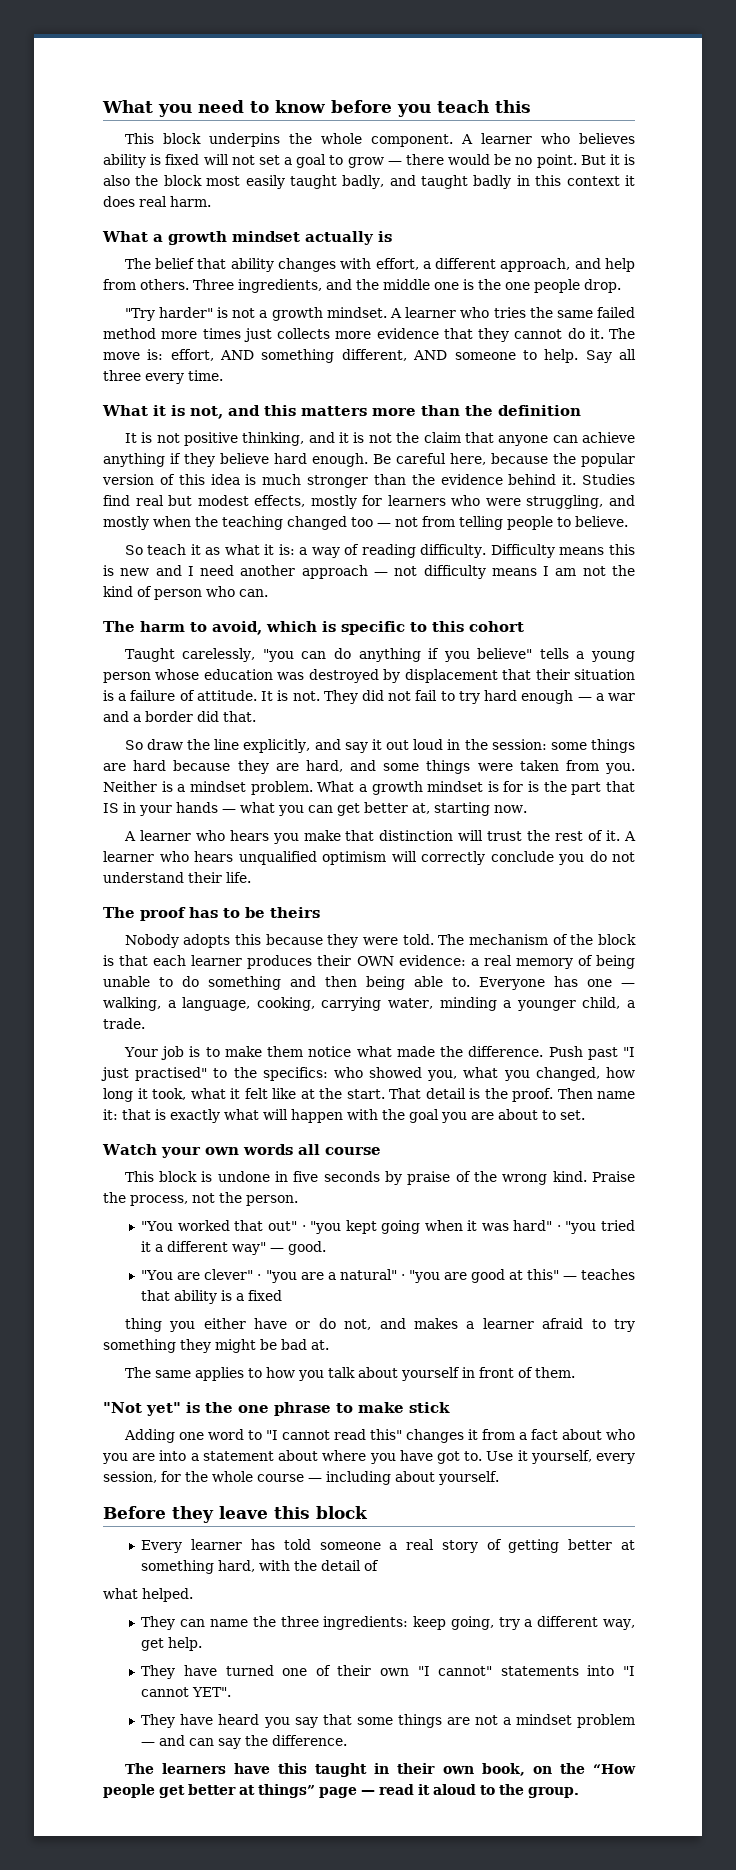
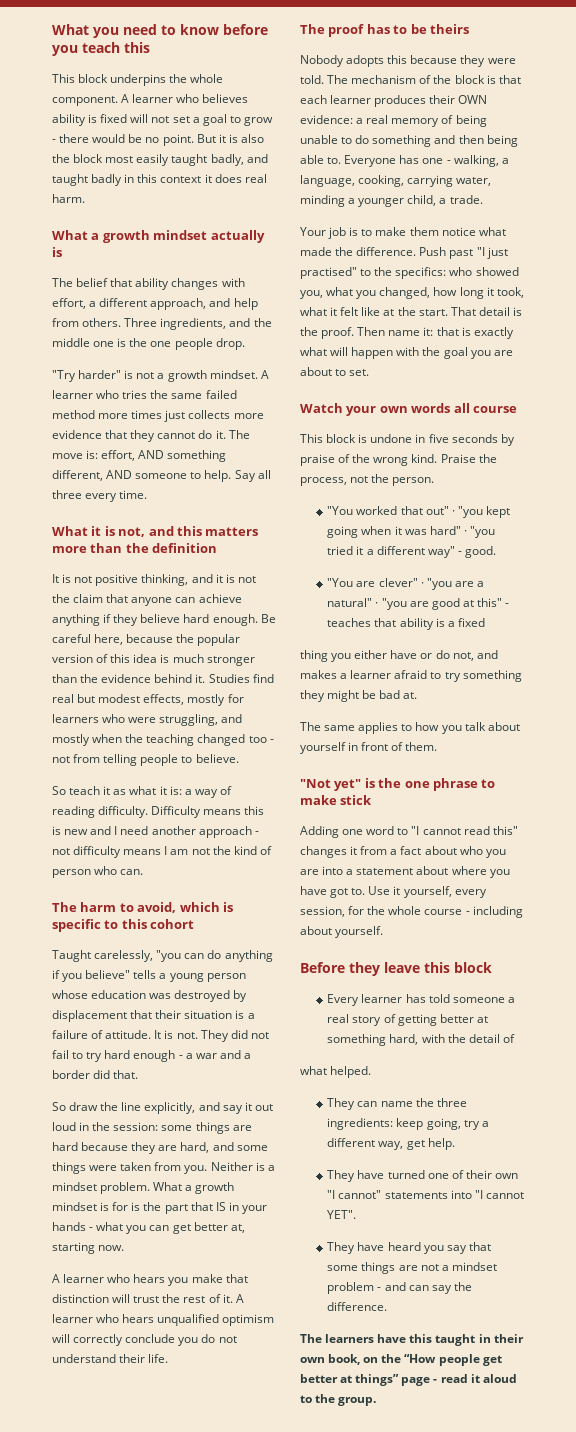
[387,161,402,165] — -> [52,139,56,143] -
[377,523,391,527] — -> [269,739,274,743] -
[374,572,388,576] — -> [254,831,259,835] -
[577,697,592,701] — -> [178,1055,183,1059] -
[222,809,236,813] — -> [89,1227,94,1231] -
[621,983,635,987] — -> [446,160,451,164] -
[270,1248,285,1252] — -> [457,551,462,555] -
[562,1276,577,1280] — -> [505,603,510,607] -
[308,1478,322,1482] — -> [465,911,470,915] -
[141,1742,156,1746] — -> [377,1287,382,1291] -
[361,1790,375,1795] — -> [433,1379,438,1383] -

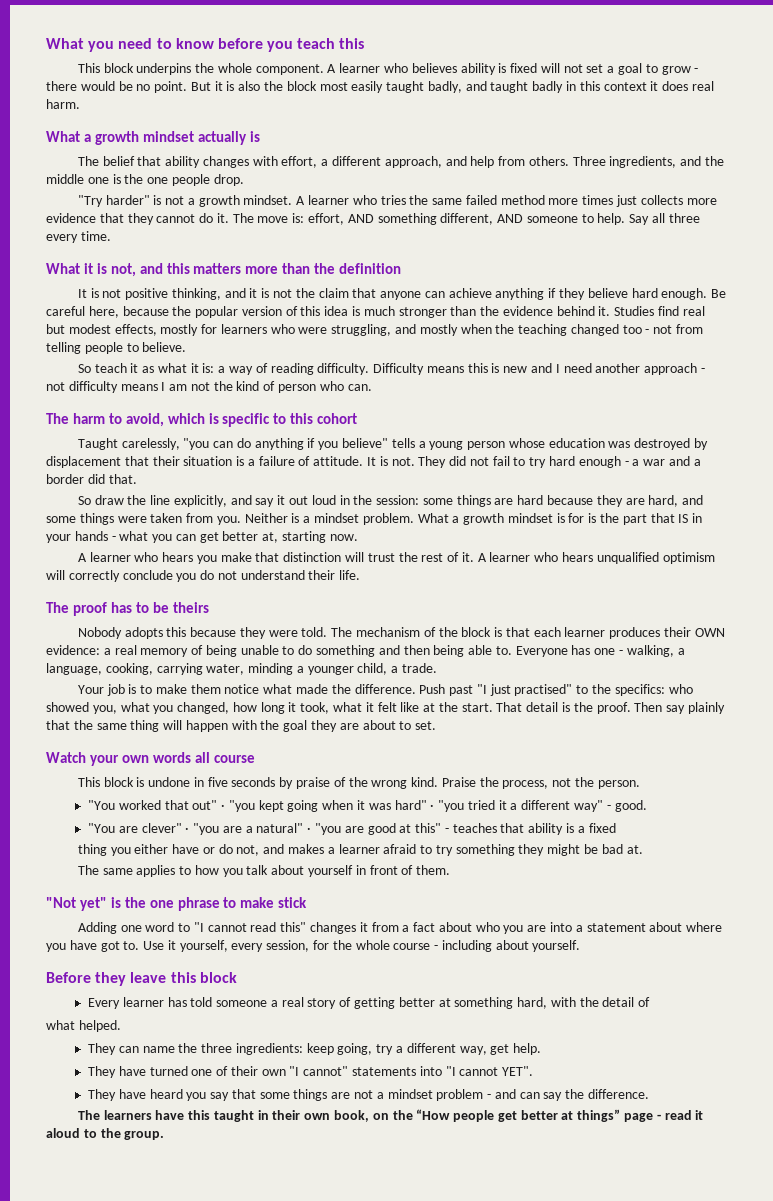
[388,327,514,339] [300,347,327,356] name it: that is exactly what -> [666,702,725,714] [46,720,160,732] say plainly that the same thing
[470,350,491,359] you -> [311,720,338,732] they

